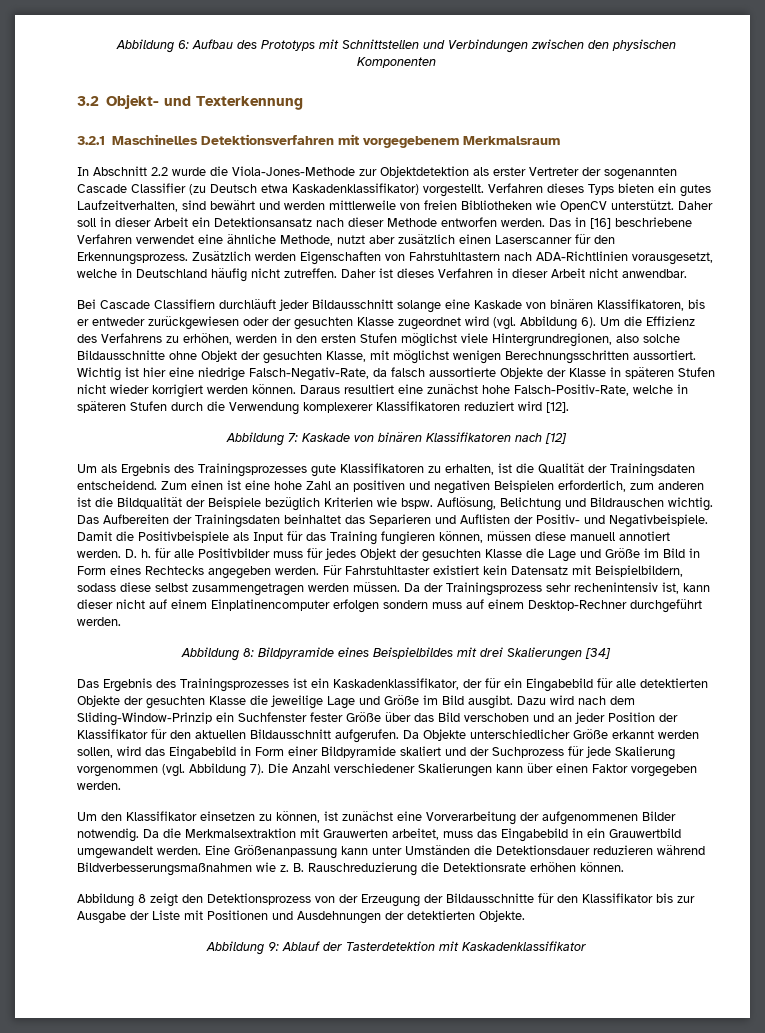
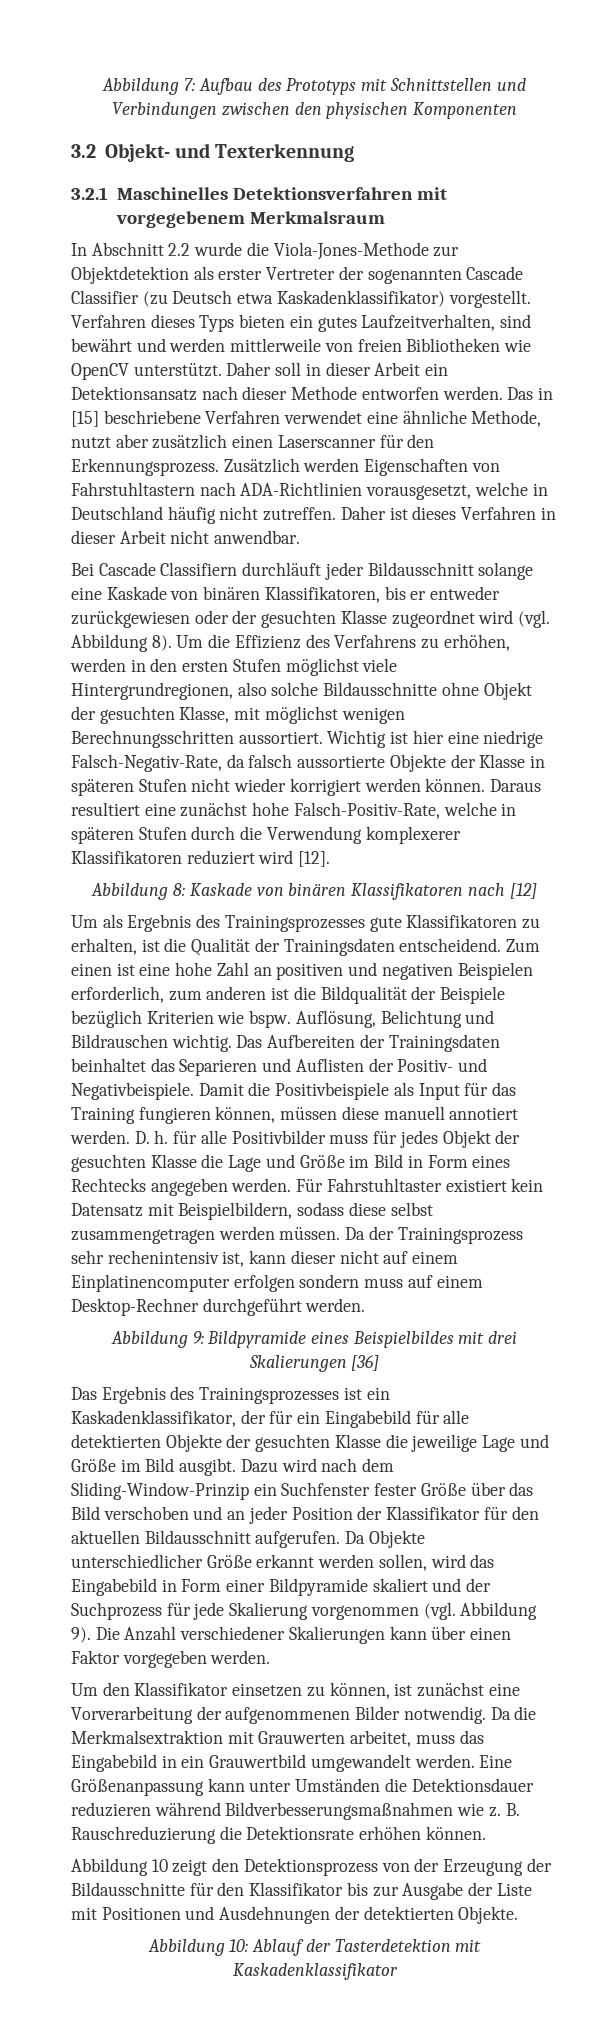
[115,39,189,53] Abbildung 6: -> [102,78,196,95] Abbildung 7:
[590,218,611,229] [16] -> [71,411,99,427] [15]
[581,317,596,328] 6). -> [151,635,172,651] 8).
[287,433,298,442] 7: -> [173,883,186,896] 8:
[243,648,254,657] 8: -> [192,1331,204,1344] 9:
[585,648,611,659] [34] -> [351,1355,380,1371] [36]
[250,764,264,775] 7). -> [71,1627,91,1643] 9).
[138,894,146,903] 8 -> [151,1859,168,1872] 10
[267,942,279,951] 9: -> [229,1939,249,1952] 10:

